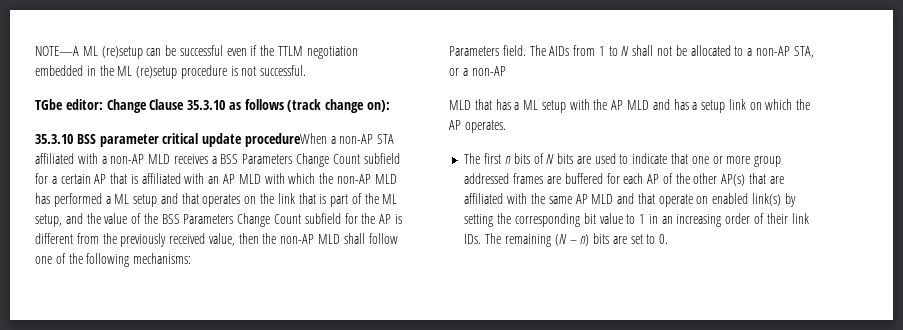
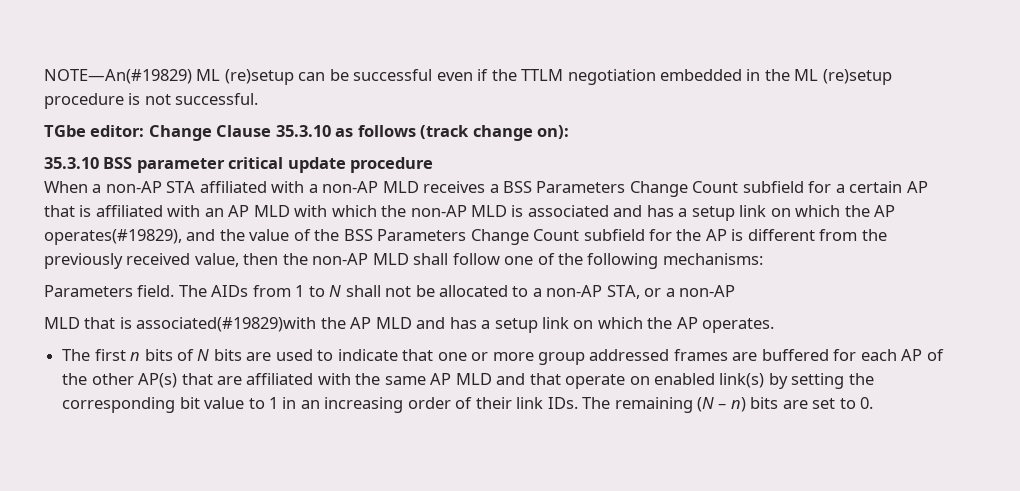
[35,46,79,56] NOTE—A -> [44,69,192,84] NOTE—An(#19829)
[244,133,327,147] procedureWhen -> [350,157,434,173] [44,181,88,193] procedure // When
[35,193,398,207] [35,214,62,227] has performed a ML setup and that operates on the link that is part of the ML setup, -> [511,205,896,221] [44,229,182,245] is associated and has a setup link on which the AP operates(#19829),
[495,99,590,113] has a ML setup with -> [119,317,317,332] is associated(#19829)with

